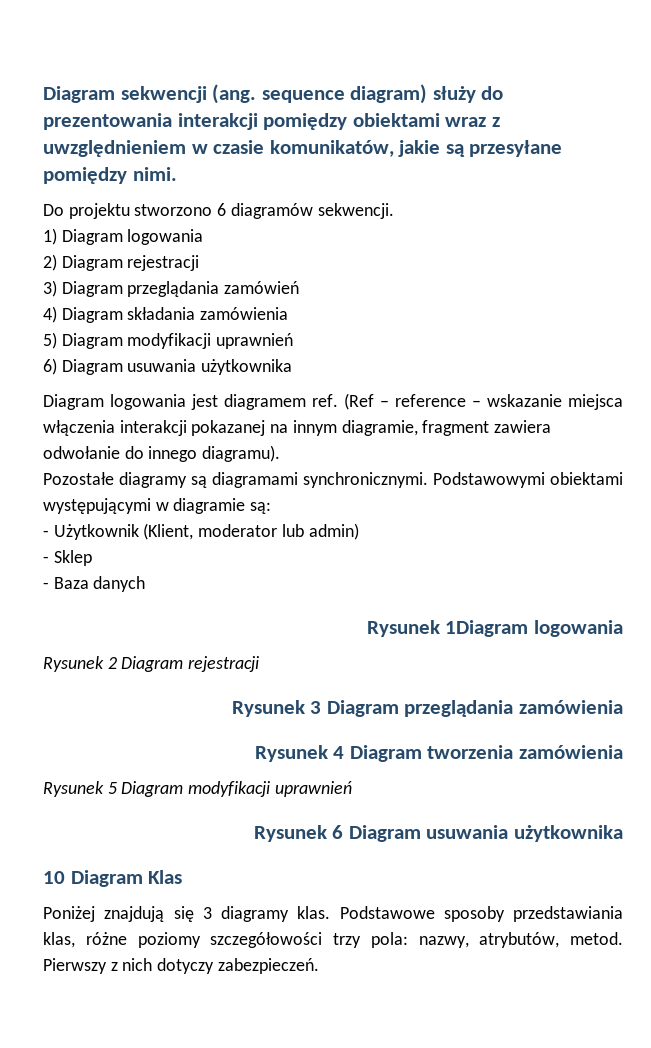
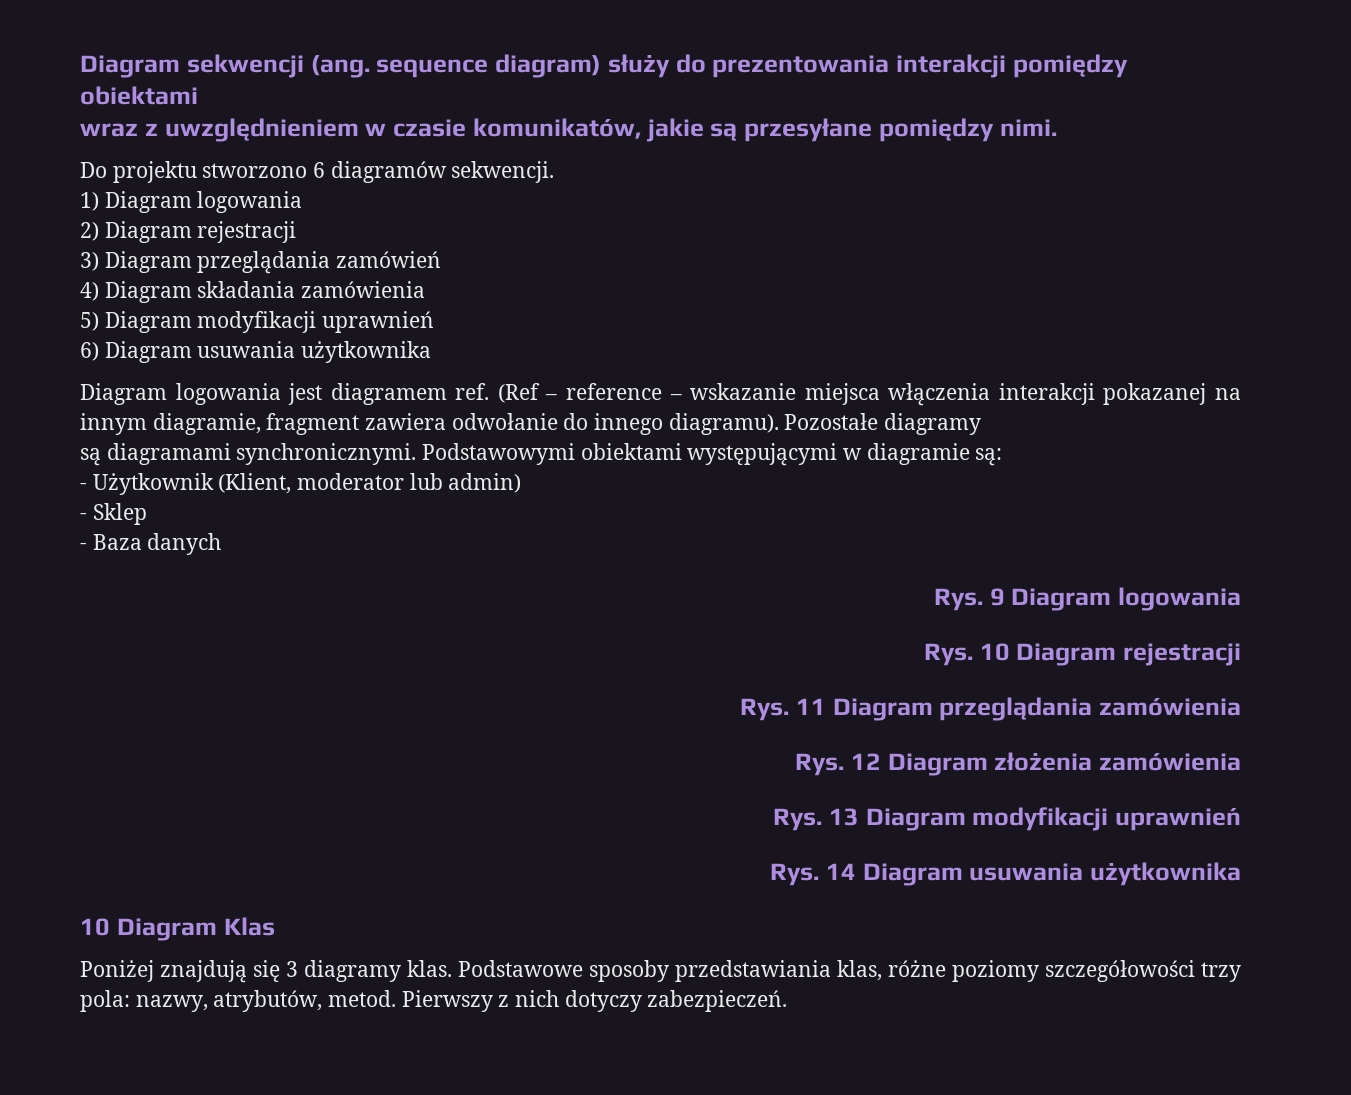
(440, 120) none -> (198, 95) //
(281, 453) // -> (779, 424) none
(187, 480) none -> (982, 424) //
[366,620,623,637] [43,656,260,672] [231,700,322,717] Rysunek 1Diagram logowania // Rysunek 2 Diagram rejestracji // Rysunek 3 -> [933,587,1241,611] [923,643,1241,666] [740,698,826,721] Rys. 9 Diagram logowania // Rys. 10 Diagram rejestracji // Rys. 11
[254,745,624,762] [43,781,352,797] [253,825,344,842] Rysunek 4 Diagram tworzenia zamówienia // Rysunek 5 Diagram modyfikacji uprawnień // Rysunek 6 -> [795,752,1241,776] [773,807,1241,831] [770,863,856,886] Rys. 12 Diagram złożenia zamówienia // Rys. 13 Diagram modyfikacji uprawnień // Rys. 14

